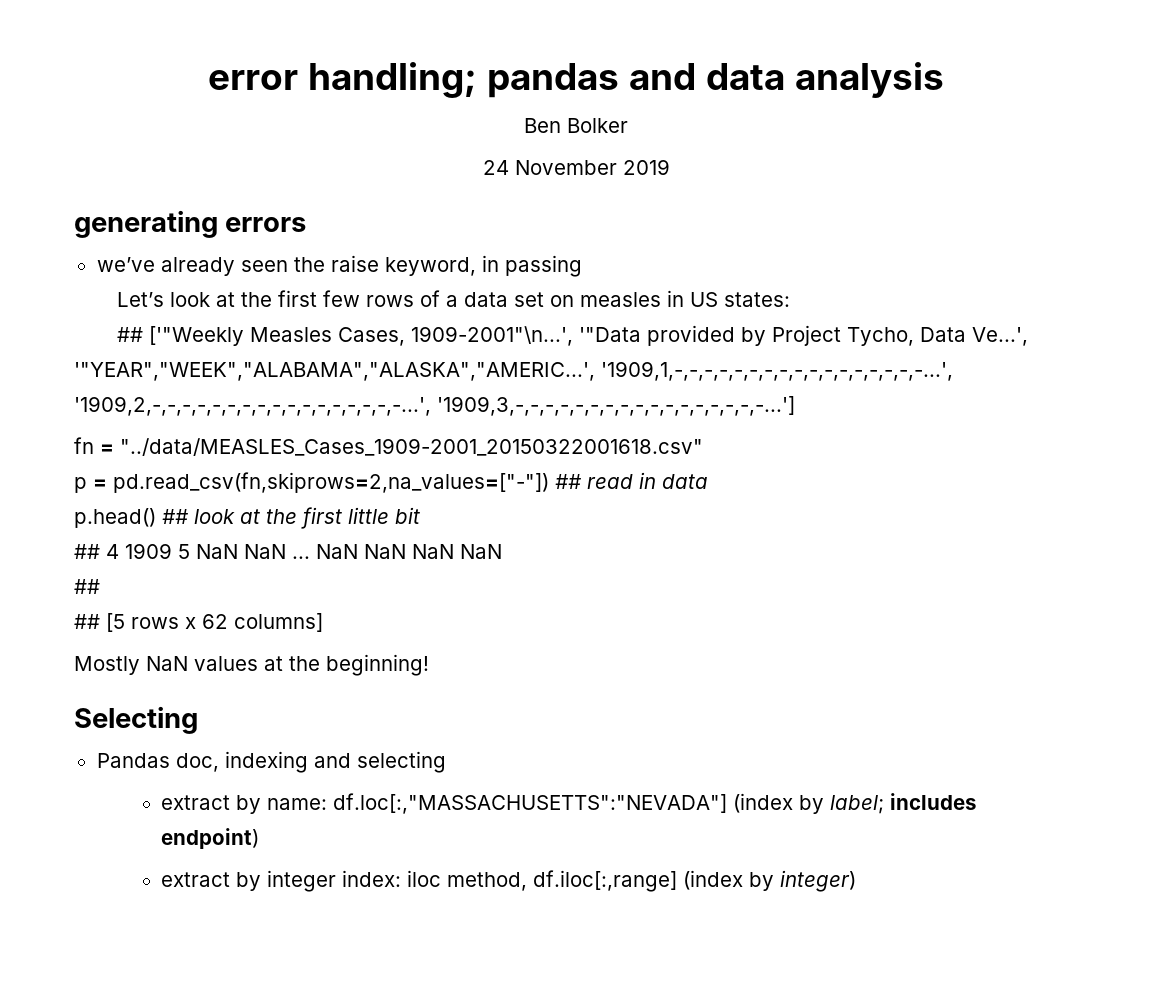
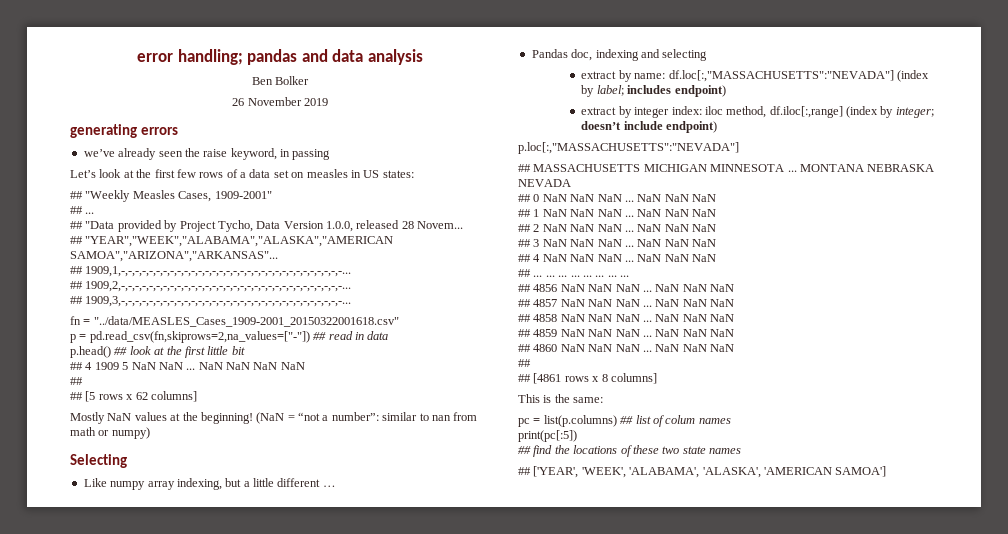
[482,160,509,175] 24 -> [232,98,245,106] 26
[148,326,244,346] ['"Weekly -> [85,190,131,202] "Weekly
[410,326,641,346] 1909-2001"\n...', '"Data -> [214,191,272,199] [70,206,95,214] [70,221,115,229] 1909-2001" // ## ... // ## "Data
[971,327,1028,346] [74,361,953,381] [74,396,795,416] Ve...', '"YEAR","WEEK","ALABAMA","ALASKA","AMERIC...', '1909,1,-,-,-,-,-,-,-,-,-,-,-,-,-,-,-,-,-...', '1909,2,-,-,-,-,-,-,-,-,-,-,-,-,-,-,-,-,-...', '1909,3,-,-,-,-,-,-,-,-,-,-,-,-,-,-,-,-,-...'] -> [283,220,464,232] [70,236,394,247] [70,251,278,262] [70,266,352,277] [70,281,352,292] [70,296,352,307] Version 1.0.0, released 28 Novem... // ## "YEAR","WEEK","ALABAMA","ALASKA","AMERICAN SAMOA","ARIZONA","ARKANSAS"... // ## 1909,1,-,-,-,-,-,-,-,-,-,-,-,-,-,-,-,-,-,-,-,-,-,-,-,-,-,-,-,-,-,-,-,-... // ## 1909,2,-,-,-,-,-,-,-,-,-,-,-,-,-,-,-,-,-,-,-,-,-,-,-,-,-,-,-,-,-,-,-,-... // ## 1909,3,-,-,-,-,-,-,-,-,-,-,-,-,-,-,-,-,-,-,-,-,-,-,-,-,-,-,-,-,-,-,-,-...
[74,706,198,734] // Selecting -> [256,412,478,424] [70,427,150,439] [70,454,127,468] [83,478,336,490] (NaN = “not a number”: similar to nan from math or numpy) // Selecting // Like numpy array indexing, but a little different …
[780,870,857,892] integer) -> [895,107,934,118] [581,121,718,133] [518,142,739,154] [518,164,935,172] [518,179,571,187] [518,194,716,202] [518,209,716,217] [518,224,716,232] [518,239,716,247] [518,254,716,262] [518,269,629,277] [518,284,734,292] [518,299,734,307] [518,314,734,322] [518,329,734,337] [518,344,734,352] [518,359,531,367] [518,373,657,384] [518,394,604,403] [518,415,731,427] [518,430,577,442] [518,445,741,457] [518,466,887,478] integer; doesn’t include endpoint) // p.loc[:,"MASSACHUSETTS":"NEVADA"] // ## MASSACHUSETTS MICHIGAN MINNESOTA ... MONTANA NEBRASKA NEVADA // ## 0 NaN NaN NaN ... NaN NaN NaN // ## 1 NaN NaN NaN ... NaN NaN NaN // ## 2 NaN NaN NaN ... NaN NaN NaN // ## 3 NaN NaN NaN ... NaN NaN NaN // ## 4 NaN NaN NaN ... NaN NaN NaN // ## ... ... ... ... ... ... ... ... // ## 4856 NaN NaN NaN ... NaN NaN NaN // ## 4857 NaN NaN NaN ... NaN NaN NaN // ## 4858 NaN NaN NaN ... NaN NaN NaN // ## 4859 NaN NaN NaN ... NaN NaN NaN // ## 4860 NaN NaN NaN ... NaN NaN NaN // ## // ## [4861 rows x 8 columns] // This is the same: // pc = list(p.columns) ## list of colum names // print(pc[:5]) // ## find the locations of these two state names // ## ['YEAR', 'WEEK', 'ALABAMA', 'ALASKA', 'AMERICAN SAMOA']

